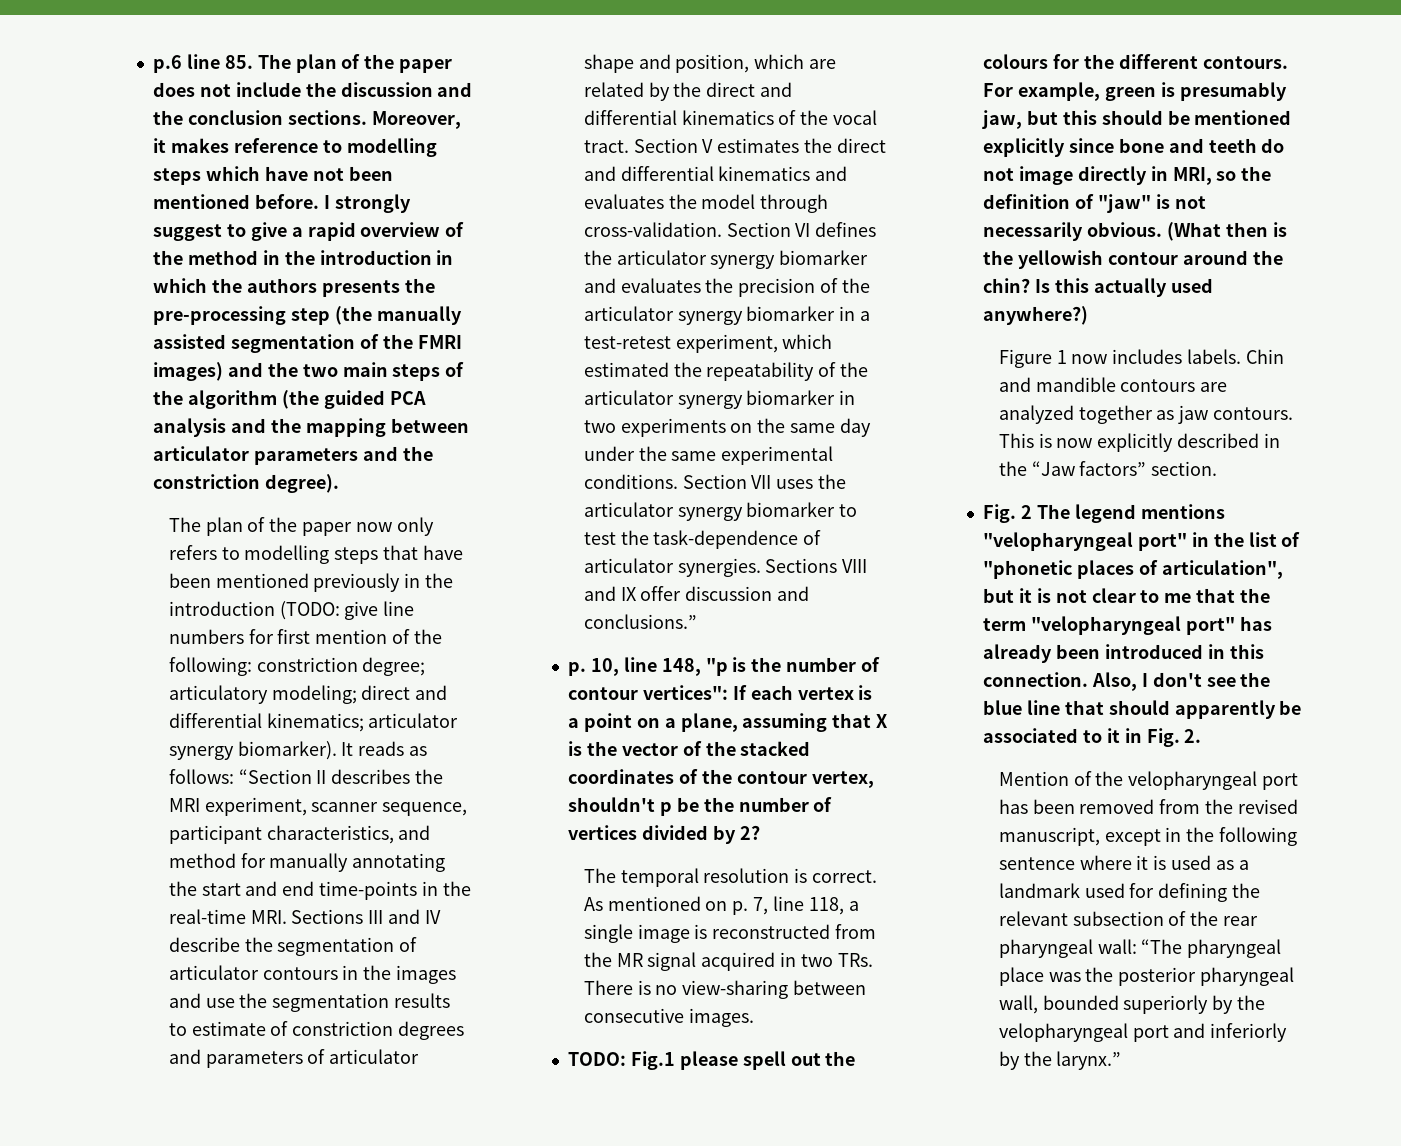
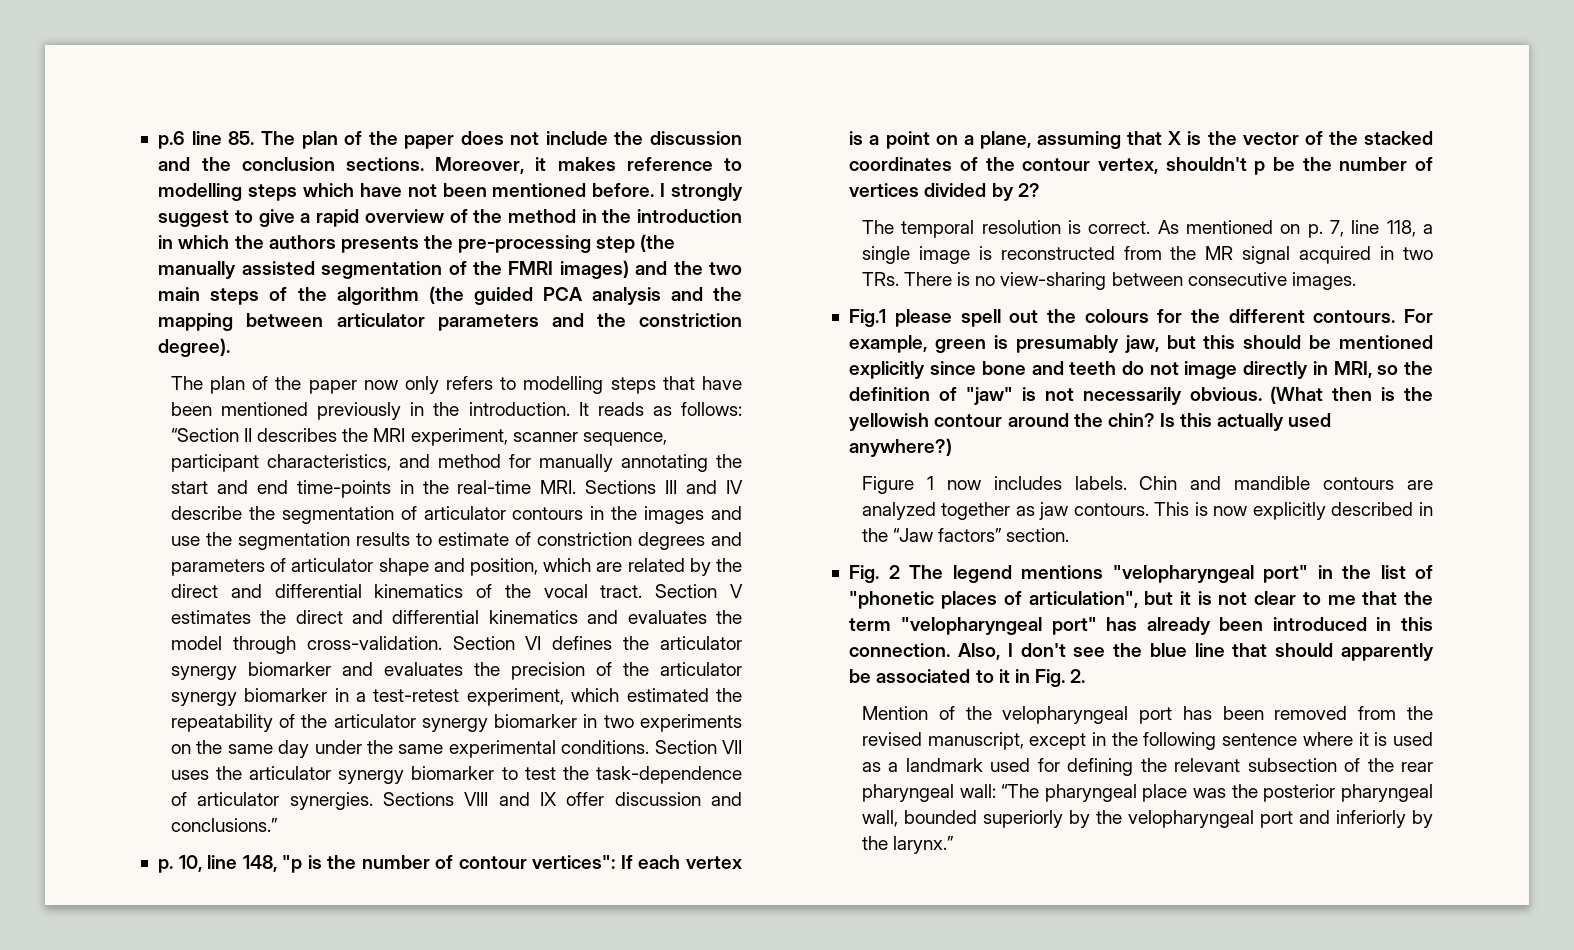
[168,601,415,620] [168,629,443,644] [168,657,426,676] [168,685,448,704] [168,713,459,732] [168,741,337,760] introduction (TODO: give line numbers for first mention of the following: constriction degree; articulatory modeling; direct and differential kinematics; articulator synergy biomarker). -> [468,402,570,416] introduction.
[568,1052,627,1066] TODO: -> (1356, 281) none

